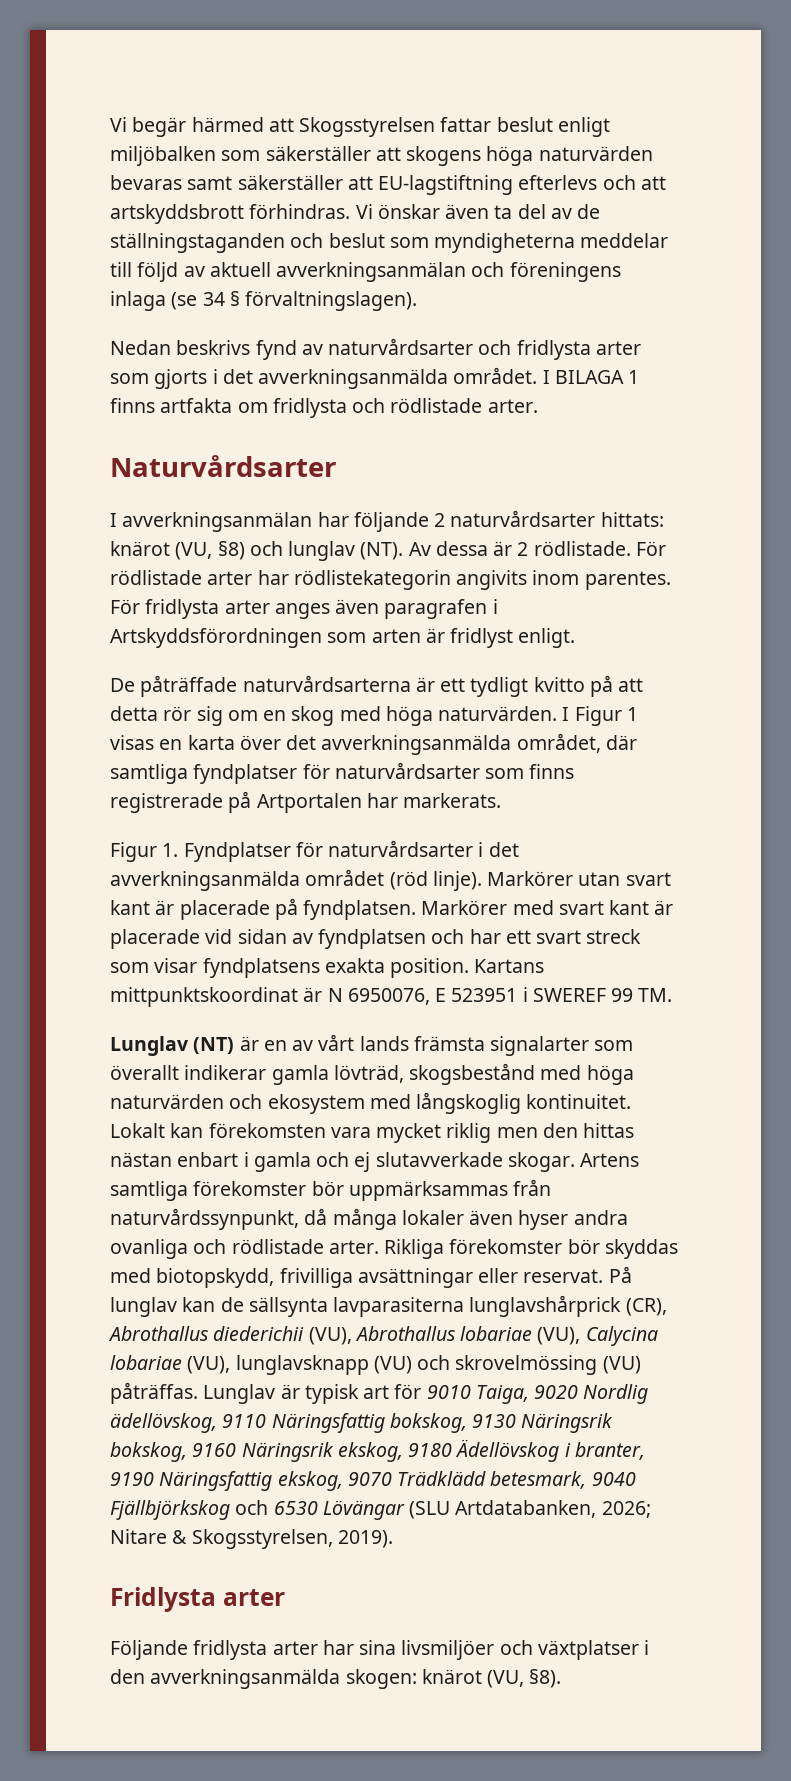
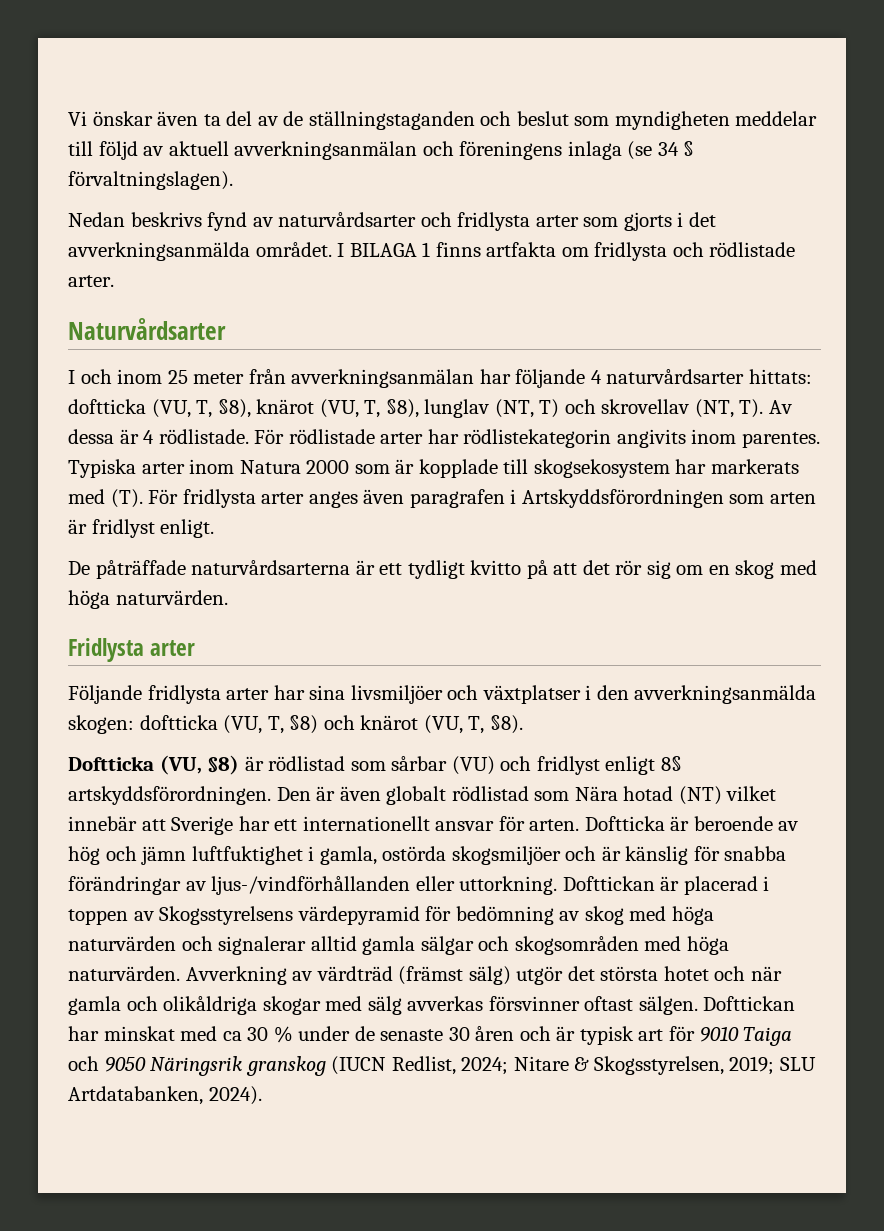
[110,117,610,137] [110,146,653,166] [110,175,666,195] [110,204,373,224] Vi begär härmed att Skogsstyrelsen fattar beslut enligt miljöbalken som säkerställer att skogens höga naturvärden bevaras samt säkerställer att EU-lagstiftning efterlevs och att artskyddsbrott förhindras. Vi -> [68,111,87,126] Vi
[434,233,576,253] myndigheterna -> [614,111,730,130] myndigheten
(117, 520) none -> [80,369,286,384] och inom 25 meter från
[434,513,446,527] 2 -> [590,370,602,384] 4
[110,541,404,561] knärot (VU, §8) och lunglav (NT). -> [68,399,764,418] doftticka (VU, T, §8), knärot (VU, T, §8), lunglav (NT, T) och skrovellav (NT, T).
[517,542,529,556] 2 -> [143,430,155,444] 4
(671, 580) none -> [68,459,799,478] [68,489,143,508] Typiska arter inom Natura 2000 som är kopplade till skogsekosystem har markerats med (T).
[110,706,158,721] detta -> [582,560,610,575] det
[562,706,638,726] [110,733,637,755] [110,762,575,784] [110,791,502,813] [110,840,519,862] [110,869,671,891] [110,898,674,920] [110,929,642,949] [110,958,545,978] [110,987,673,1007] [110,1034,634,1056] [110,1063,634,1085] [110,1092,632,1114] [110,1123,635,1143] [110,1152,640,1172] [110,1179,552,1201] [110,1208,628,1230] [110,1239,678,1259] [110,1266,632,1288] [110,1295,667,1317] [108,1326,658,1346] [110,1355,641,1375] [110,1382,649,1404] [110,1413,614,1433] [110,1439,645,1462] [110,1471,636,1491] [110,1500,651,1520] [110,1529,393,1549] I Figur 1 visas en karta över det avverkningsanmälda området, där samtliga fyndplatser för naturvårdsarter som finns registrerade på Artportalen har markerats. // Figur 1. Fyndplatser för naturvårdsarter i det avverkningsanmälda området (röd linje). Markörer utan svart kant är placerade på fyndplatsen. Markörer med svart kant är placerade vid sidan av fyndplatsen och har ett svart streck som visar fyndplatsens exakta position. Kartans mittpunktskoordinat är N 6950076, E 523951 i SWEREF 99 TM. // Lunglav (NT) är en av vårt lands främsta signalarter som överallt indikerar gamla lövträd, skogsbestånd med höga naturvärden och ekosystem med långskoglig kontinuitet. Lokalt kan förekomsten vara mycket riklig men den hittas nästan enbart i gamla och ej slutavverkade skogar. Artens samtliga förekomster bör uppmärksammas från naturvårdssynpunkt, då många lokaler även hyser andra ovanliga och rödlistade arter. Rikliga förekomster bör skyddas med biotopskydd, frivilliga avsättningar eller reservat. På lunglav kan de sällsynta lavparasiterna lunglavshårprick (CR), Abrothallus diederichii (VU), Abrothallus lobariae (VU), Calycina lobariae (VU), lunglavsknapp (VU) och skrovelmössing (VU) påträffas. Lunglav är typisk art för 9010 Taiga, 9020 Nordlig ädellövskog, 9110 Näringsfattig bokskog, 9130 Näringsrik bokskog, 9160 Näringsrik ekskog, 9180 Ädellövskog i branter, 9190 Näringsfattig ekskog, 9070 Trädklädd betesmark, 9040 Fjällbjörkskog och 6530 Lövängar (SLU Artdatabanken, 2026; Nitare & Skogsstyrelsen, 2019). -> (228, 597) none
[421,1669,525,1688] knärot (VU, -> [139,715,485,734] doftticka (VU, T, §8) och knärot (VU, T,
(562, 1678) none -> [68,755,682,775] [68,786,777,805] [68,816,799,835] [68,846,787,865] [68,876,770,895] [68,906,714,925] [68,936,729,955] [68,966,782,985] [68,996,796,1015] [68,1026,793,1046] [68,1056,816,1076] [68,1086,262,1105] // Doftticka (VU, §8) är rödlistad som sårbar (VU) och fridlyst enligt 8§ artskyddsförordningen. Den är även globalt rödlistad som Nära hotad (NT) vilket innebär att Sverige har ett internationellt ansvar för arten. Doftticka är beroende av hög och jämn luftfuktighet i gamla, ostörda skogsmiljöer och är känslig för snabba förändringar av ljus-/vindförhållanden eller uttorkning. Dofttickan är placerad i toppen av Skogsstyrelsens värdepyramid för bedömning av skog med höga naturvärden och signalerar alltid gamla sälgar och skogsområden med höga naturvärden. Avverkning av värdträd (främst sälg) utgör det största hotet och när gamla och olikåldriga skogar med sälg avverkas försvinner oftast sälgen. Dofttickan har minskat med ca 30 % under de senaste 30 åren och är typisk art för 9010 Taiga och 9050 Näringsrik granskog (IUCN Redlist, 2024; Nitare & Skogsstyrelsen, 2019; SLU Artdatabanken, 2024).

